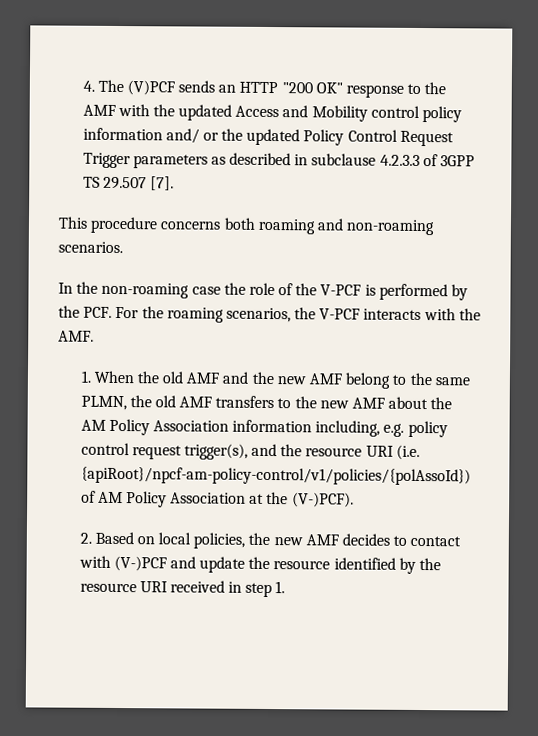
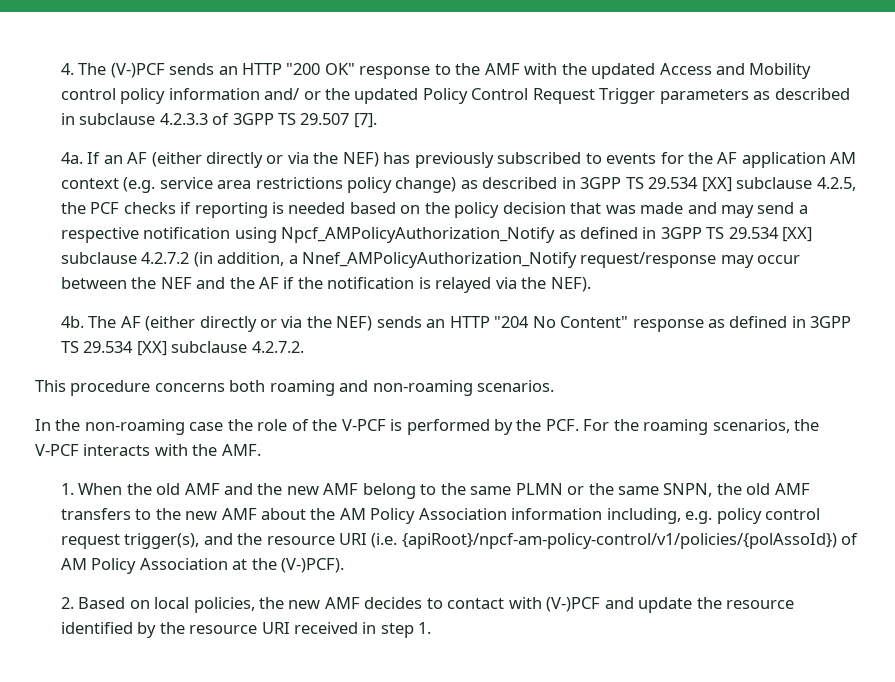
[126,80,175,96] (V)PCF -> [110,63,165,78] (V-)PCF
(174, 183) none -> [60,152,857,168] [60,177,856,193] [60,202,808,218] [60,227,813,243] [60,252,801,268] [60,277,591,293] [60,316,852,332] [60,341,304,356] // 4a. If an AF (either directly or via the NEF) has previously subscribed to events for the AF application AM context (e.g. service area restrictions policy change) as described in 3GPP TS 29.534 [XX] subclause 4.2.5, the PCF checks if reporting is needed based on the policy decision that was made and may send a respective notification using Npcf_AMPolicyAuthorization_Notify as defined in 3GPP TS 29.534 [XX] subclause 4.2.7.2 (in addition, a Nnef_AMPolicyAuthorization_Notify request/response may occur between the NEF and the AF if the notification is relayed via the NEF). // 4b. The AF (either directly or via the NEF) sends an HTTP "204 No Content" response as defined in 3GPP TS 29.534 [XX] subclause 4.2.7.2.
[80,395,127,411] PLMN, -> [515,483,713,497] PLMN or the same SNPN,

